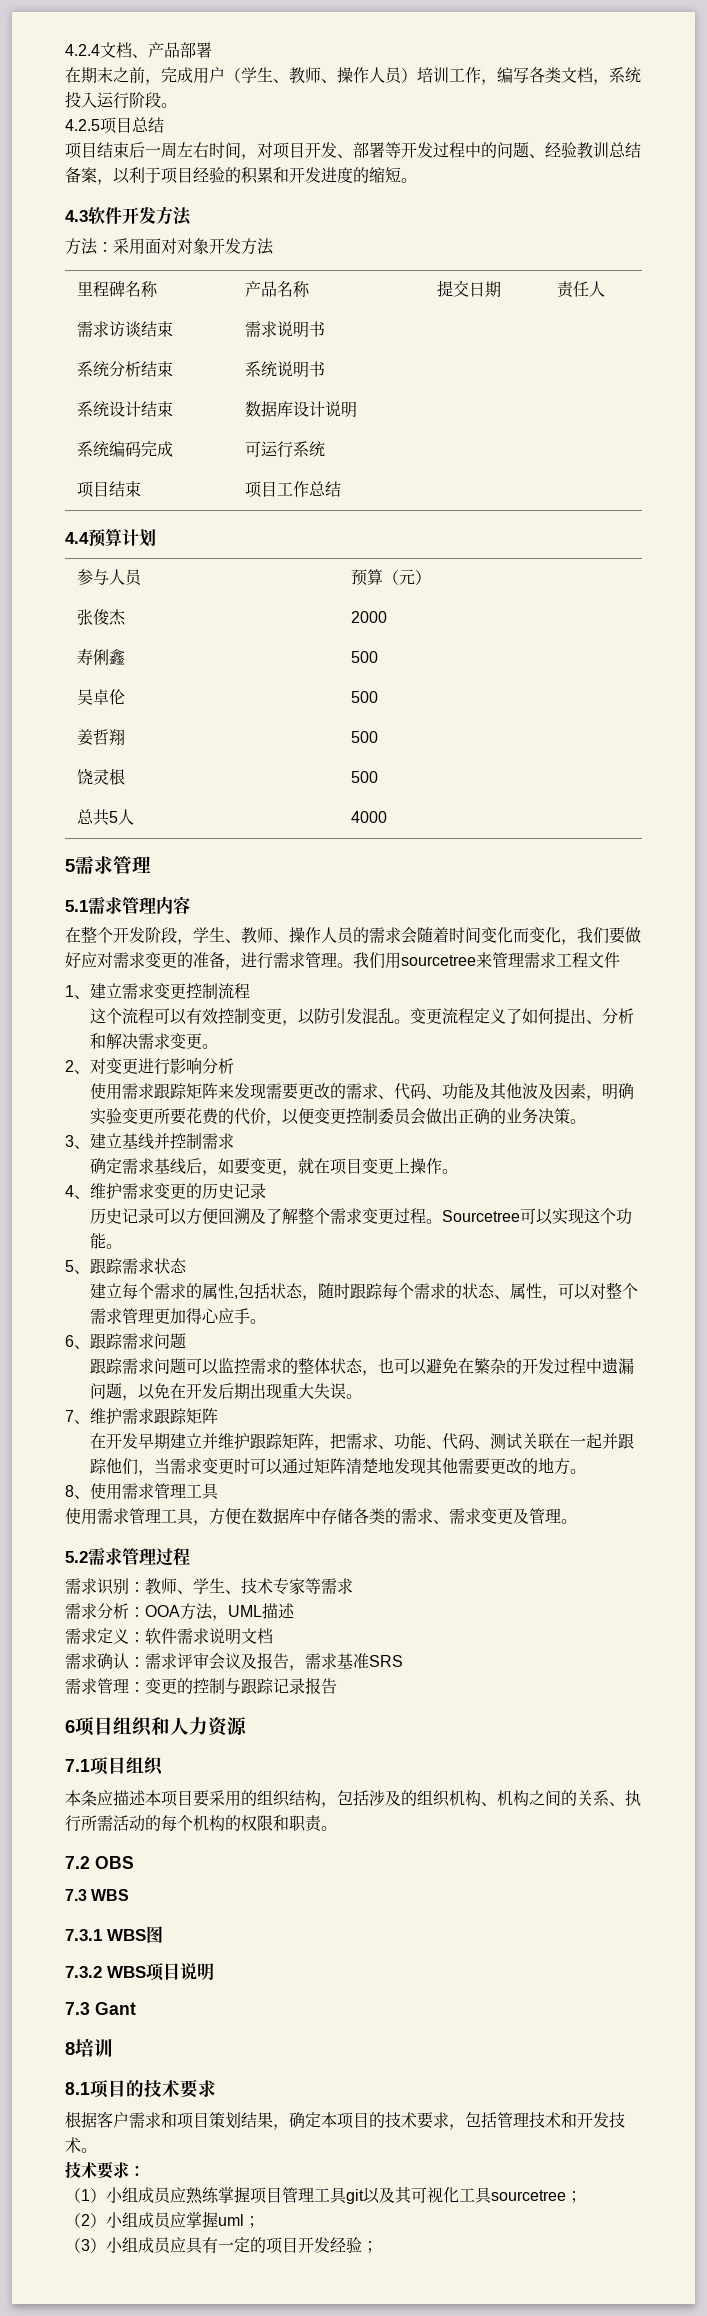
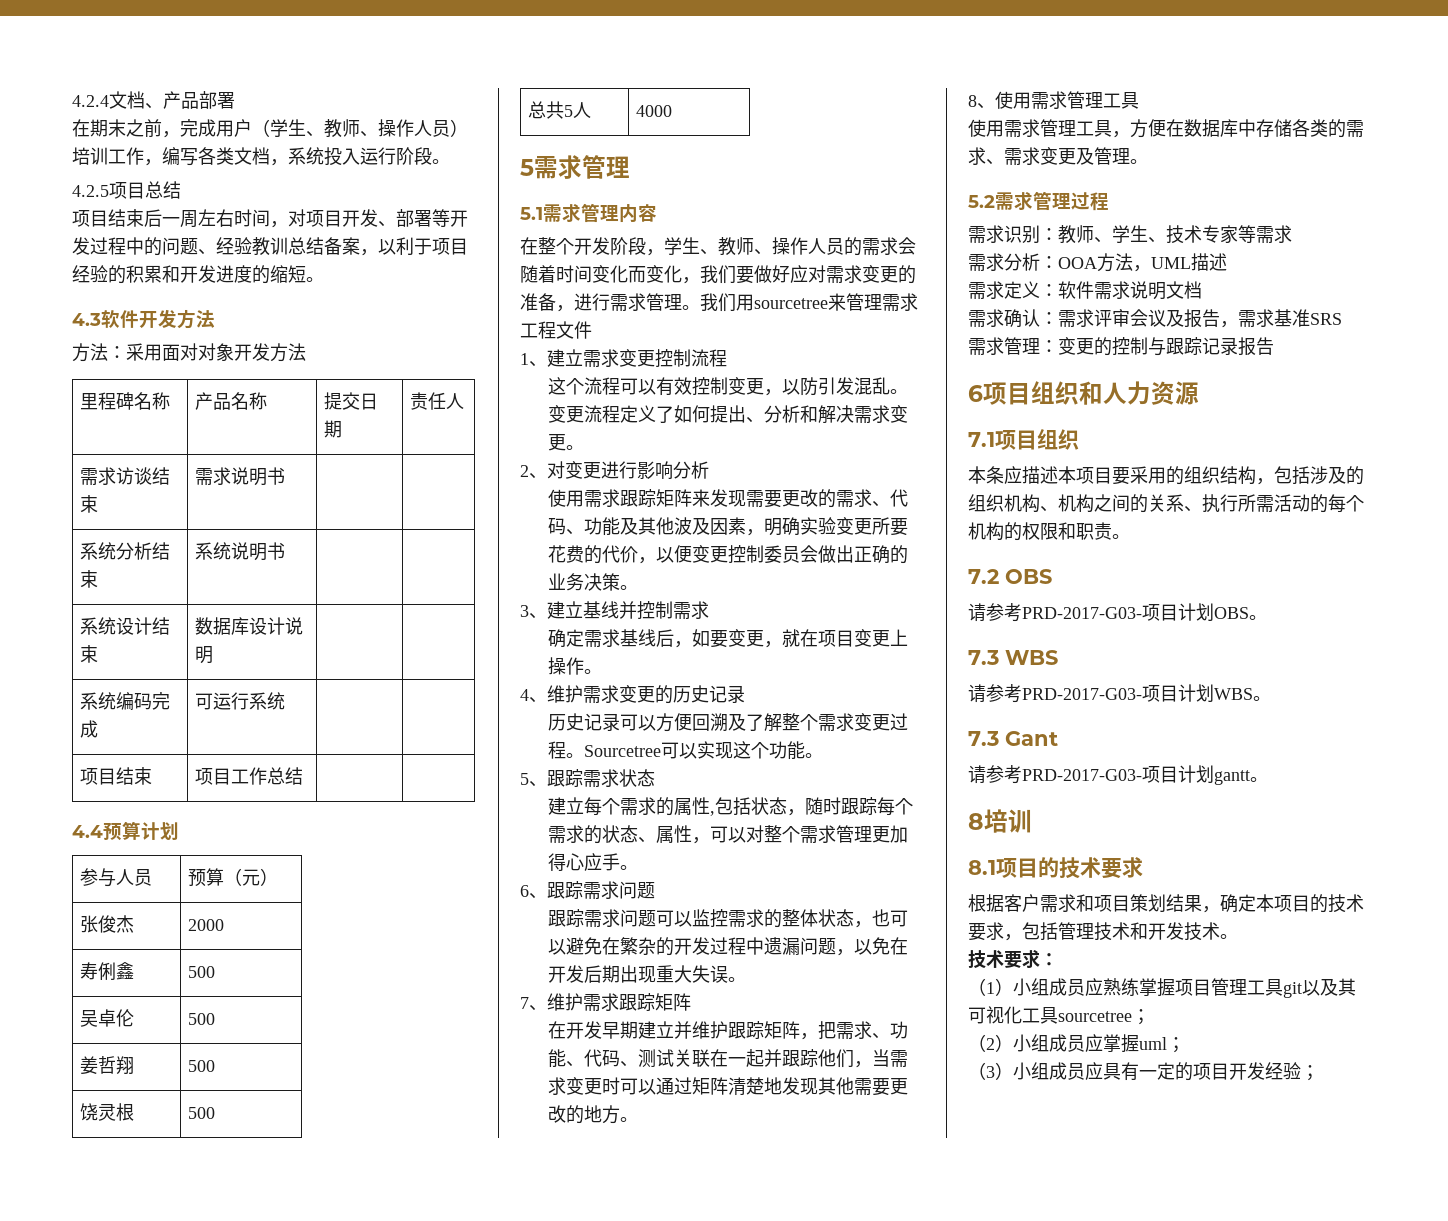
[65,1889,130,1901] [65,1926,163,1943] [65,1963,214,1981] [65,2002,136,2015] 7.3 WBS // 7.3.1 WBS图 // 7.3.2 WBS项目说明 // 7.3 Gant -> [968,603,1267,622] [968,650,1058,665] [968,684,1271,703] [968,731,1058,746] [968,765,1268,785] 请参考PRD-2017-G03-项目计划OBS。 // 7.3 WBS // 请参考PRD-2017-G03-项目计划WBS。 // 7.3 Gant // 请参考PRD-2017-G03-项目计划gantt。

